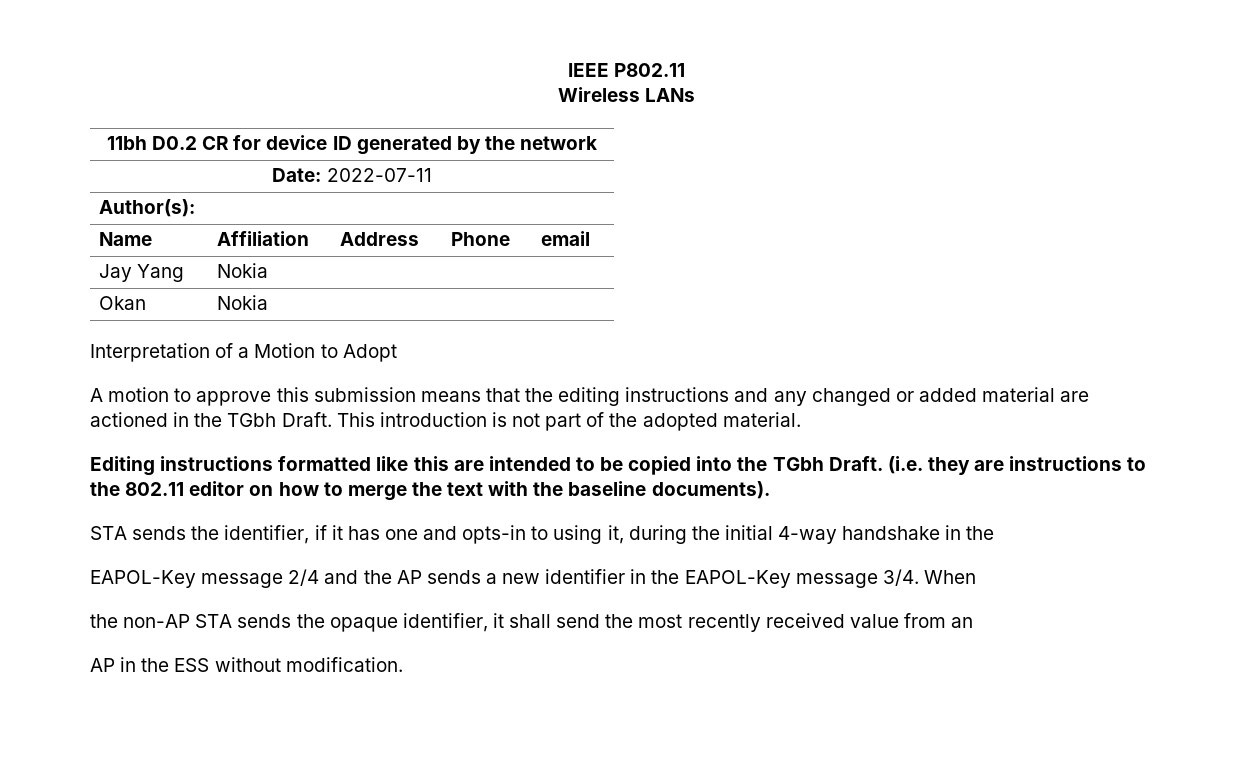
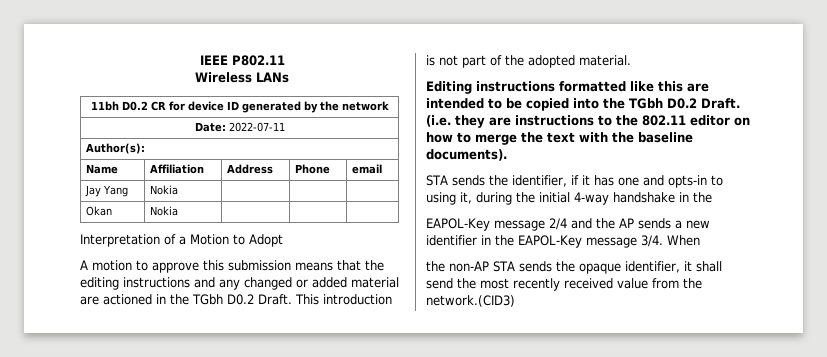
(277, 420) none -> [227,294,254,305] D0.2
(824, 464) none -> [667,98,697,109] D0.2
[951,617,974,628] [90,657,403,672] an // AP in the ESS without modification. -> [683,278,702,289] [426,295,515,307] the network.(CID3)

